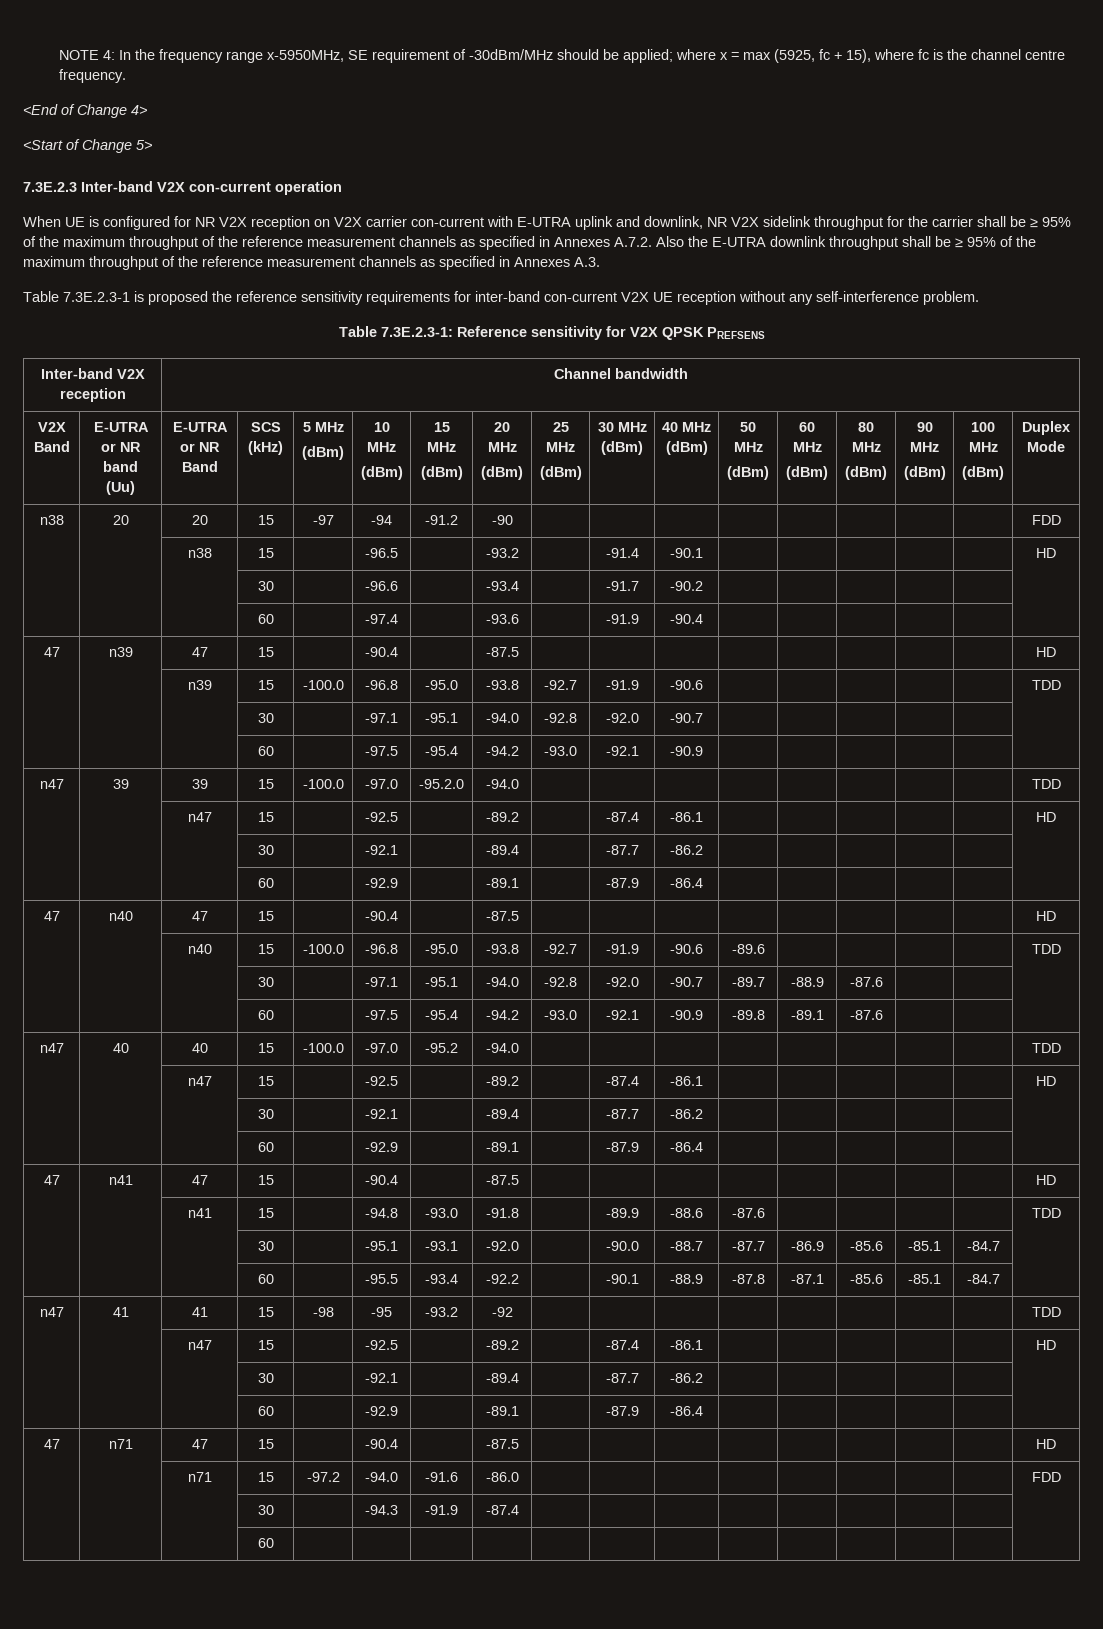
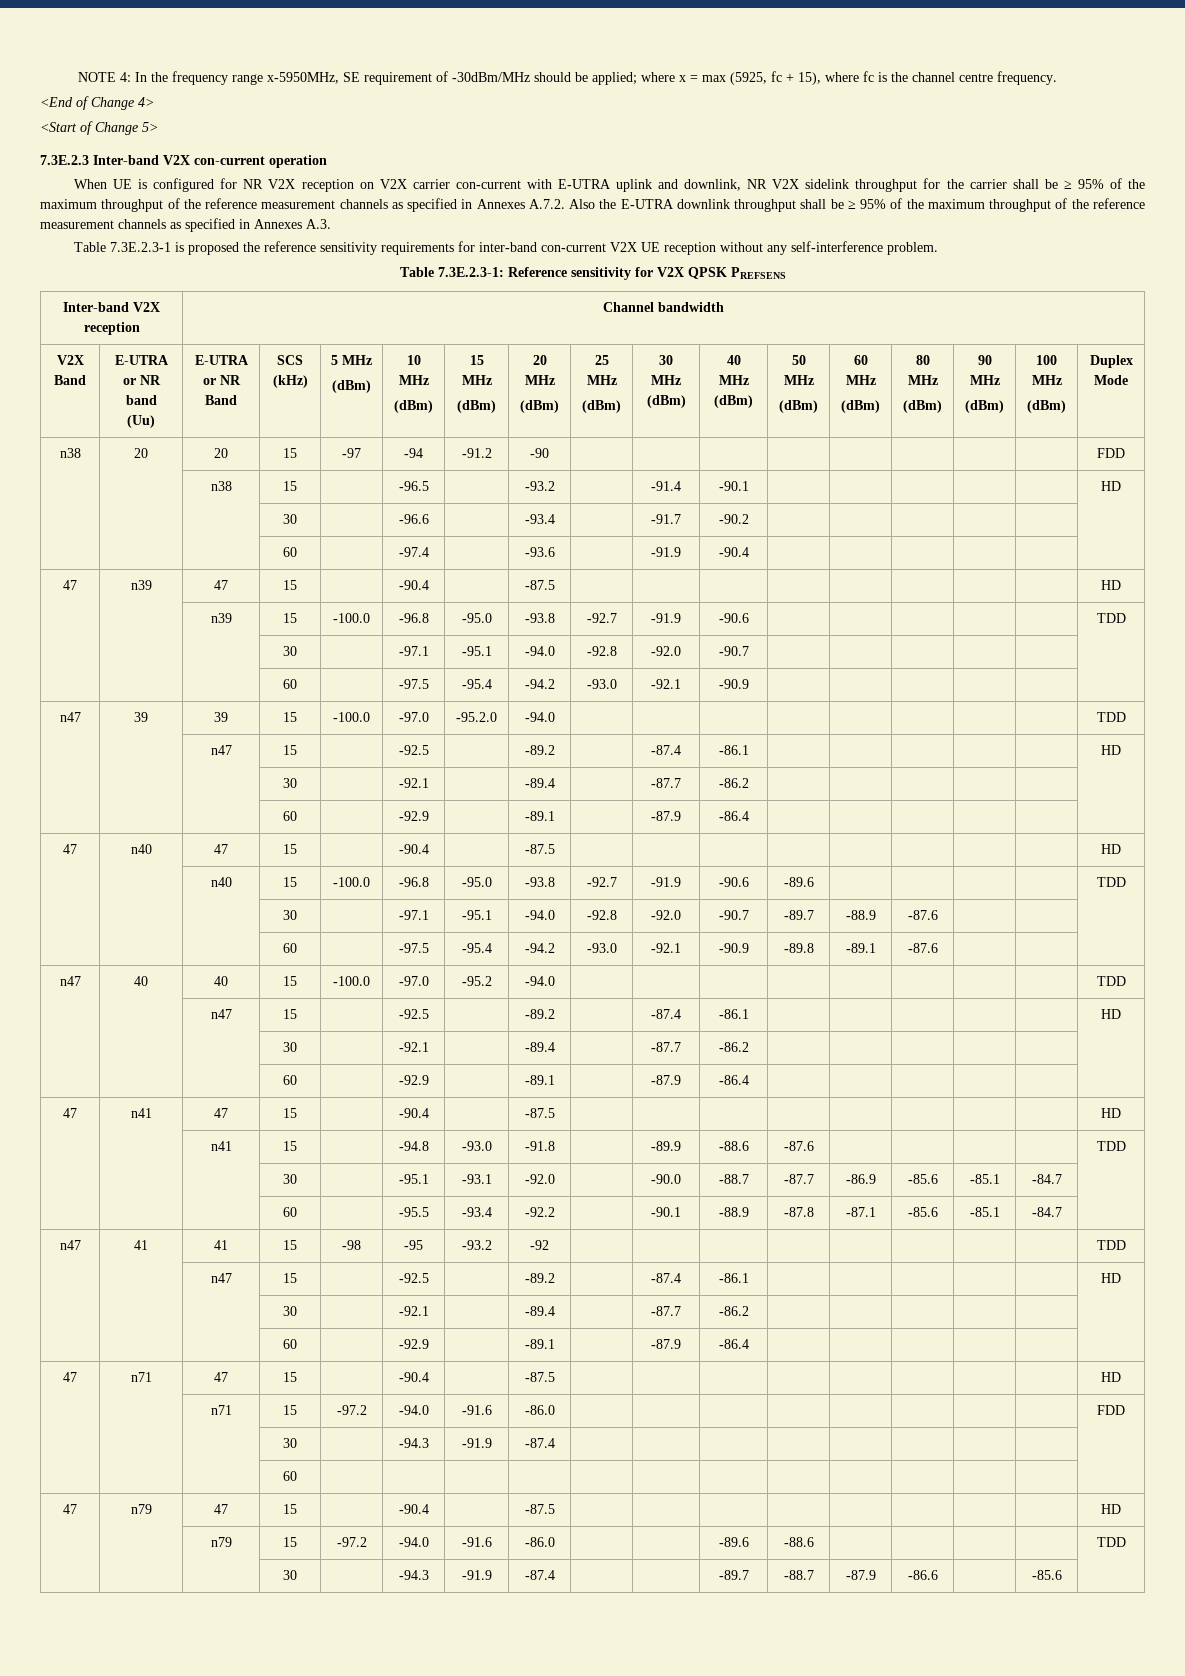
(274, 1543) none -> [63,1504,77,1514] [130,1504,152,1514] [214,1504,228,1514] [283,1504,297,1514] [398,1504,429,1514] [524,1504,555,1514] [1101,1504,1121,1514] [210,1537,232,1547] [283,1537,297,1547] [336,1537,367,1547] [398,1537,429,1547] [461,1537,492,1547] [524,1537,555,1547] [718,1537,749,1547] [783,1537,814,1547] [1096,1537,1126,1547] [283,1570,297,1580] [398,1570,429,1580] [461,1570,492,1580] [524,1570,555,1580] [718,1570,749,1580] [783,1570,814,1580] [845,1570,876,1580] [907,1570,938,1580] [1031,1570,1062,1580] // 47 | n79 | 47 | 15 | | -90.4 | | -87.5 | | | | | | | | | HD // | | n79 | 15 | -97.2 | -94.0 | -91.6 | -86.0 | | | -89.6 | -88.6 | | | | | TDD // | | | 30 | | -94.3 | -91.9 | -87.4 | | | -89.7 | -88.7 | -87.9 | -86.6 | | -85.6 |

